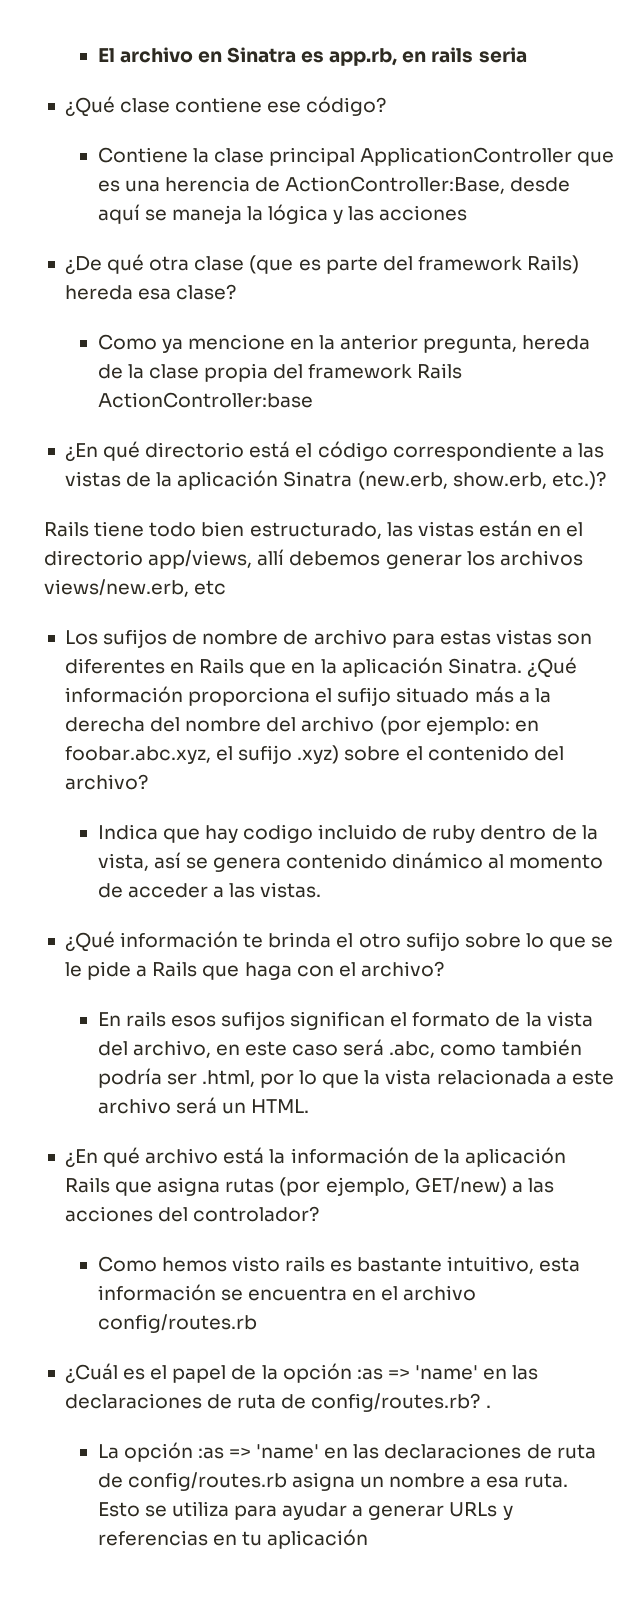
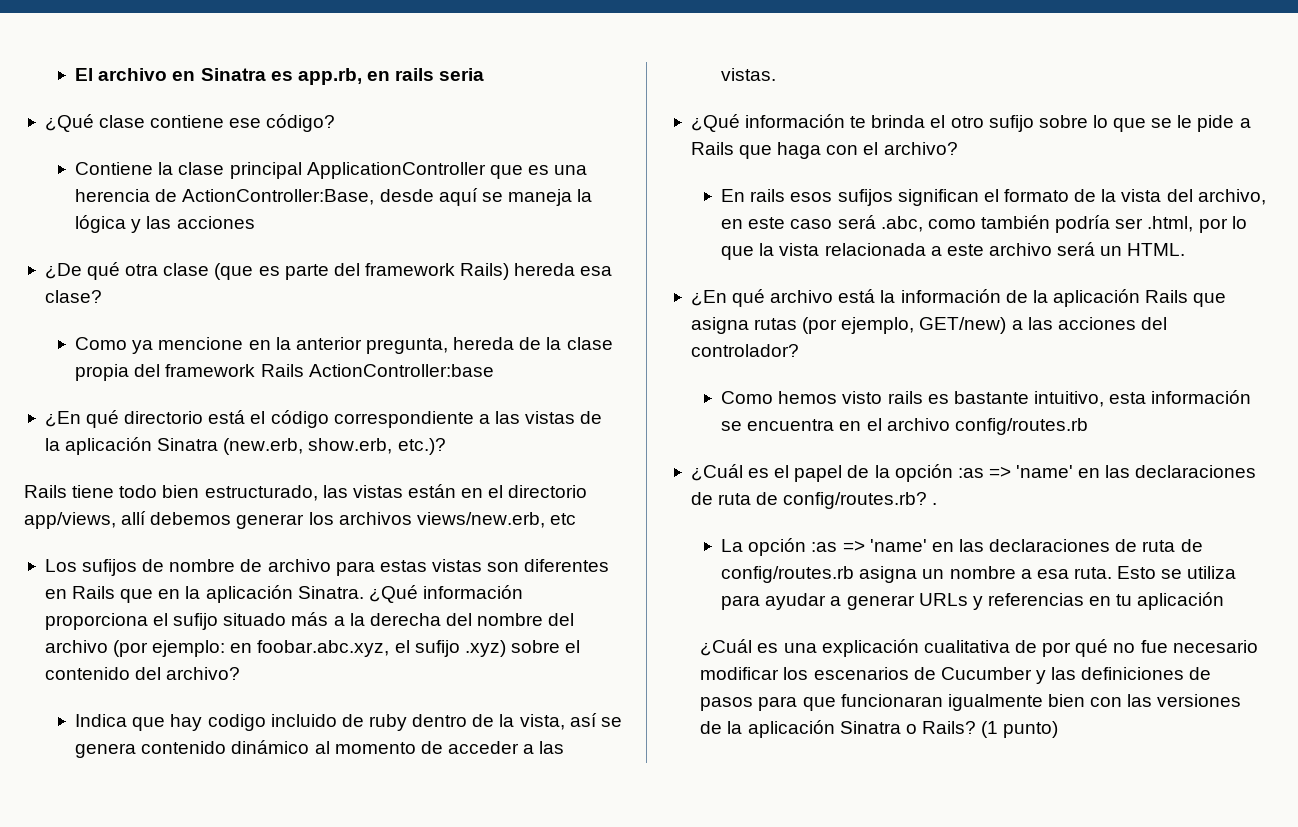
(368, 1539) none -> [700,639,1258,657] [700,667,1212,684] [700,694,1242,711] [700,720,1059,738] // ¿Cuál es una explicación cualitativa de por qué no fue necesario modificar los escenarios de Cucumber y las definiciones de pasos para que funcionaran igualmente bien con las versiones de la aplicación Sinatra o Rails? (1 punto)

